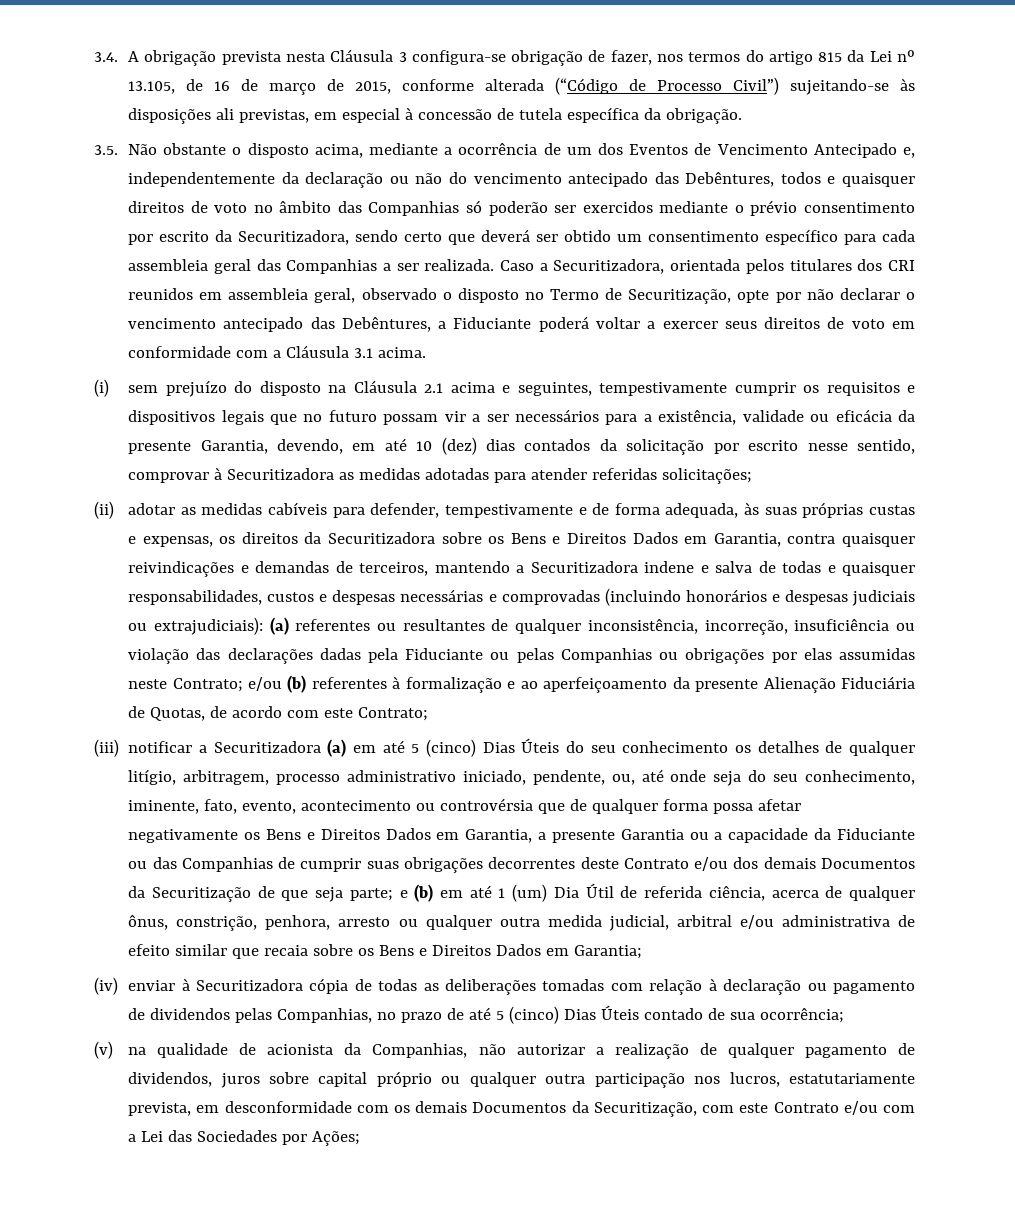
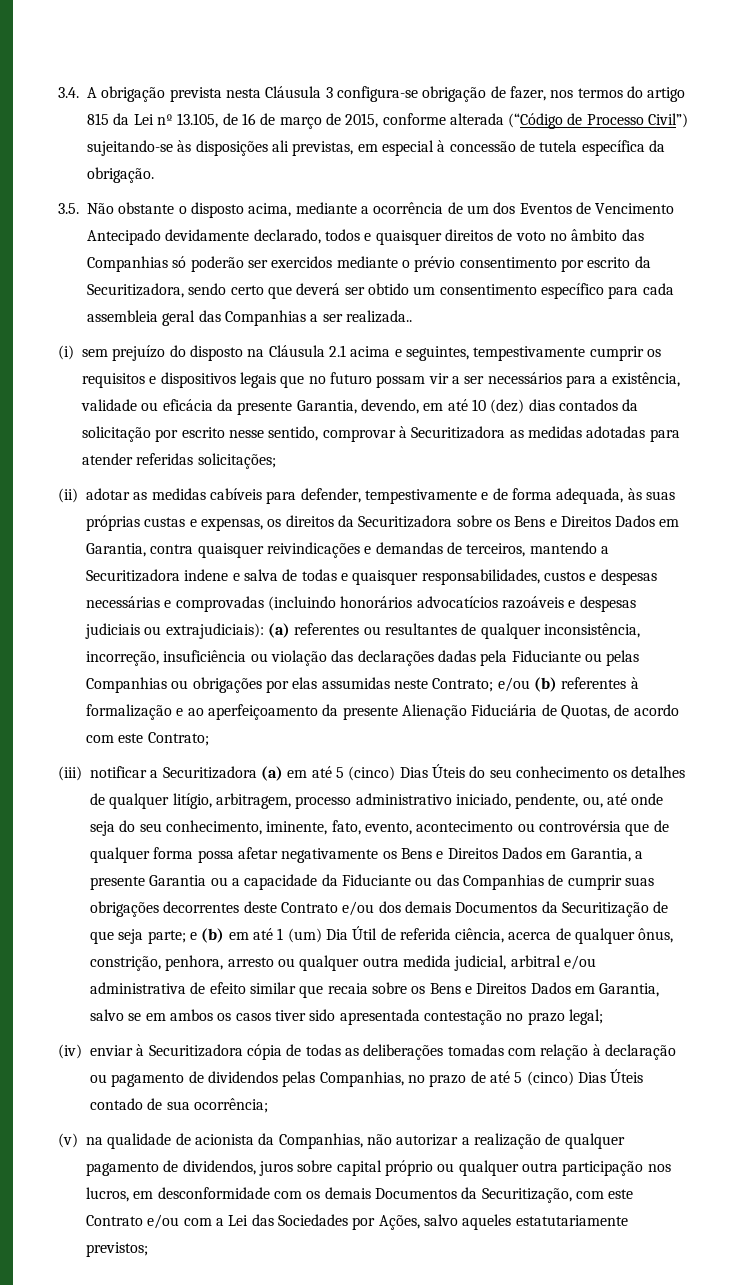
[902,147,915,158] [128,172,775,188] e, independentemente da declaração ou não do vencimento antecipado das Debêntures, -> [165,229,321,244] devidamente declarado,
[424,259,916,274] [128,288,915,304] [128,316,916,332] [128,345,427,358] realizada. Caso a Securitizadora, orientada pelos titulares dos CRI reunidos em assembleia geral, observado o disposto no Termo de Securitização, opte por não declarar o vencimento antecipado das Debêntures, a Fiduciante poderá voltar a exercer seus direitos de voto em conformidade com a Cláusula 3.1 acima. -> [345,310,412,323] realizada..
(767, 595) none -> [416,596,564,609] advocatícios razoáveis
[574,945,643,959] Garantia; -> [599,983,660,997] [90,1009,603,1025] Garantia, salvo se em ambos os casos tiver sido apresentada contestação no prazo legal;
[788,1073,915,1084] [128,1102,192,1116] estatutariamente prevista, -> (129, 1194) none
[312,1131,361,1146] Ações; -> [378,1214,628,1230] [86,1242,148,1257] Ações, salvo aqueles estatutariamente previstos;

